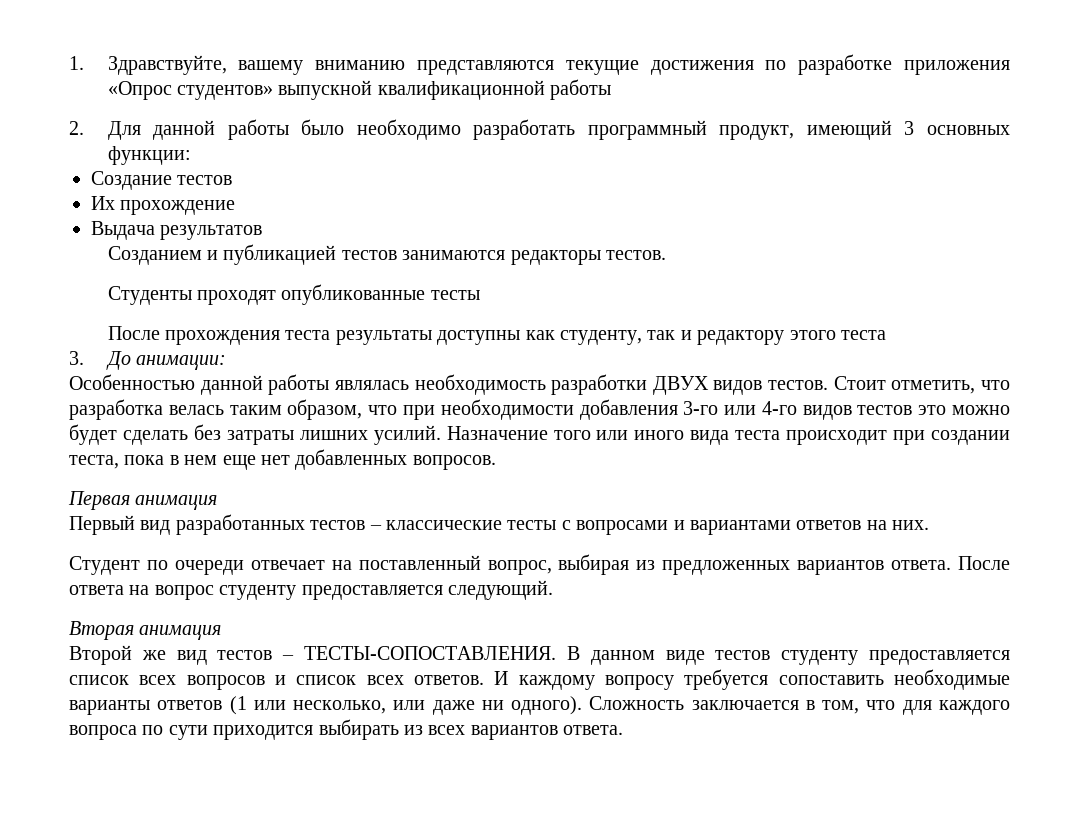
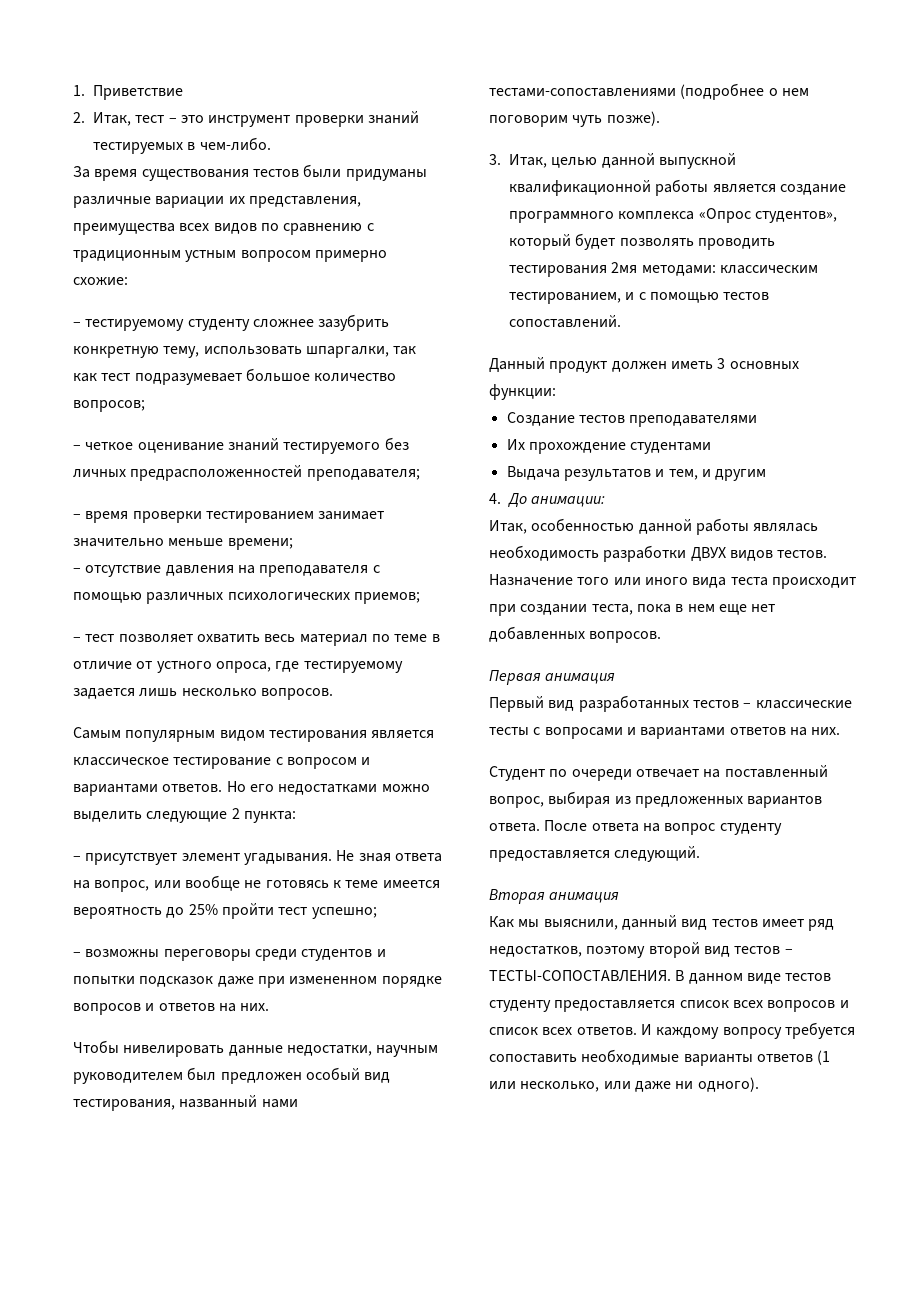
[107,54,1010,75] [107,79,612,100] [69,119,892,140] Здравствуйте, вашему вниманию представляются текущие достижения по разработке приложения «Опрос студентов» выпускной квалификационной работы // 2. Для данной работы было необходимо разработать программный продукт, имеющий -> [93,85,183,100] [73,111,419,127] [93,137,271,154] [73,164,427,181] [73,196,361,208] [73,223,374,235] [73,250,387,262] [73,277,128,285] [73,314,390,331] [73,346,417,358] [73,368,397,385] [73,400,145,412] [73,437,409,454] [73,465,420,481] [73,511,385,523] [73,538,293,550] [73,565,380,577] [73,592,420,604] [73,634,440,646] [73,661,403,673] [73,688,333,700] [73,727,435,742] [73,757,371,769] [73,781,430,796] [73,808,296,823] [73,850,442,865] [73,875,440,892] [73,903,377,919] [73,949,386,961] [73,976,442,988] [73,1003,270,1015] [73,1040,439,1057] [73,1067,391,1084] [73,1095,298,1111] [489,83,809,100] [489,111,660,127] [489,153,736,169] [509,179,846,196] [509,208,837,223] [509,233,775,250] [509,262,818,277] [509,292,770,304] [509,315,621,328] [489,357,713,373] Приветствие // 2. Итак, тест – это инструмент проверки знаний тестируемых в чем-либо. // За время существования тестов были придуманы различные вариации их представления, преимущества всех видов по сравнению с традиционным устным вопросом примерно схожие: // – тестируемому студенту сложнее зазубрить конкретную тему, использовать шпаргалки, так как тест подразумевает большое количество вопросов; // – четкое оценивание знаний тестируемого без личных предрасположенностей преподавателя; // – время проверки тестированием занимает значительно меньше времени; // – отсутствие давления на преподавателя с помощью различных психологических приемов; // – тест позволяет охватить весь материал по теме в отличие от устного опроса, где тестируемому задается лишь несколько вопросов. // Самым популярным видом тестирования является классическое тестирование с вопросом и вариантами ответов. Но его недостатками можно выделить следующие 2 пункта: // – присутствует элемент угадывания. Не зная ответа на вопрос, или вообще не готовясь к теме имеется вероятность до 25% пройти тест успешно; // – возможны переговоры среди студентов и попытки подсказок даже при измененном порядке вопросов и ответов на них. // Чтобы нивелировать данные недостатки, научным руководителем был предложен особый вид тестирования, названный нами тестами-сопоставлениями (подробнее о нем поговорим чуть позже). // 3. Итак, целью данной выпускной квалификационной работы является создание программного комплекса «Опрос студентов», который будет позволять проводить тестирования 2мя методами: классическим тестированием, и с помощью тестов сопоставлений. // Данный продукт должен иметь
(233, 180) none -> [629,415,758,427] преподавателями
(236, 207) none -> [630,442,712,454] студентами
[107,244,667,265] [107,284,480,305] [107,326,887,345] [69,351,84,365] // Созданием и публикацией тестов занимаются редакторы тестов. // Студенты проходят опубликованные тесты // После прохождения теста результаты доступны как студенту, так и редактору этого теста // 3. -> [655,469,767,481] [489,493,501,504] и тем, и другим // 4.
[69,374,195,390] Особенностью -> [489,518,635,534] Итак, особенностью
[833,376,1010,394] [69,399,1011,420] [69,424,441,445] Стоит отметить, что разработка велась таким образом, что при необходимости добавления 3-го или 4-го видов тестов это можно будет сделать без затраты лишних усилий. -> (828, 554) none
[69,645,166,665] Второй же -> [489,915,835,931] [489,942,700,958] Как мы выяснили, данный вид тестов имеет ряд недостатков, поэтому второй
[589,696,1010,715] [69,719,624,740] Сложность заключается в том, что для каждого вопроса по сути приходится выбирать из всех вариантов ответа. -> (759, 1084) none

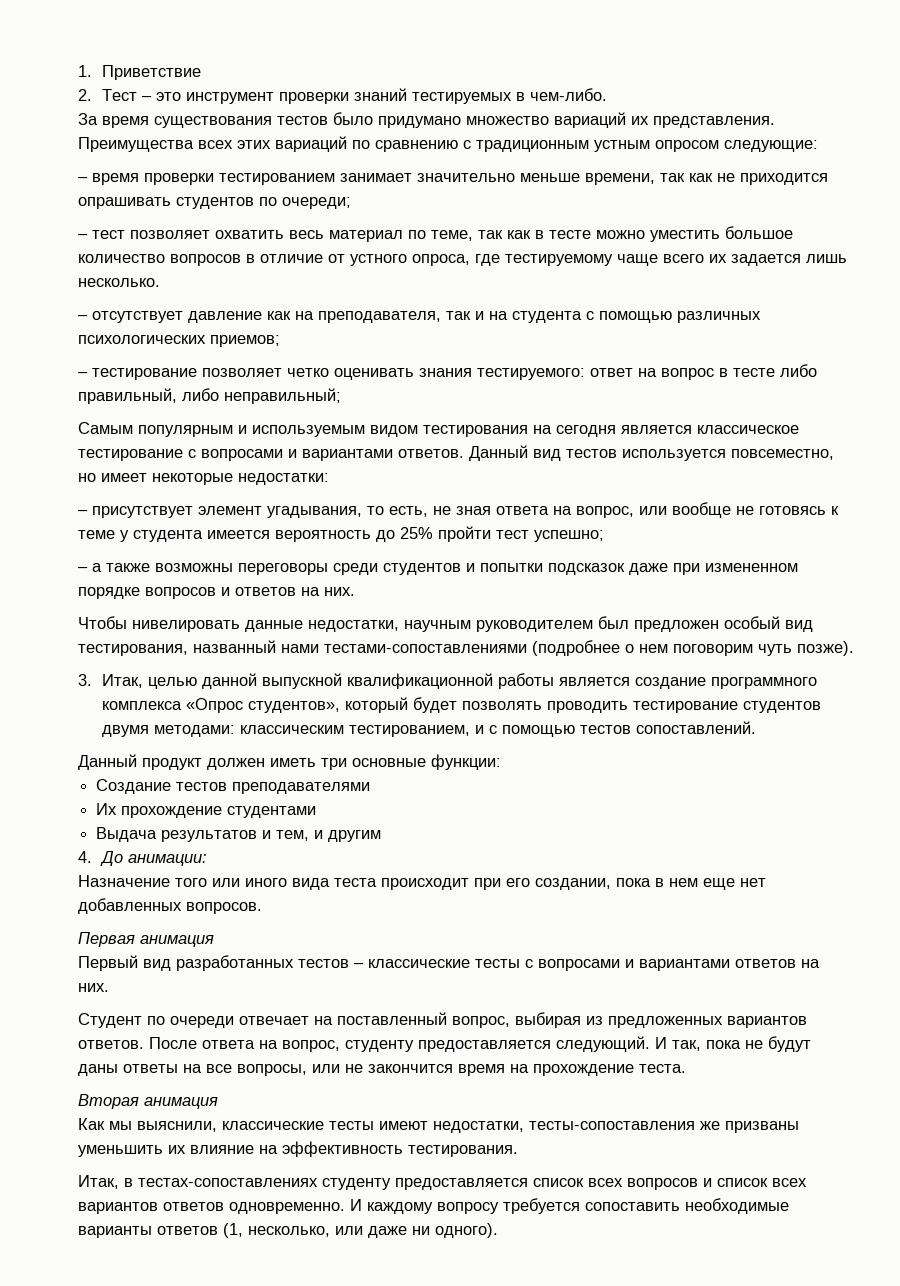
[93,112,165,126] Итак, тест -> [102,89,138,101] Тест
[303,164,427,181] [73,196,361,208] [73,223,257,235] были придуманы различные вариации их представления, преимущества всех видов -> [333,112,775,128] [78,136,347,152] было придумано множество вариаций их представления. Преимущества всех этих вариаций
[240,250,387,262] [73,277,128,285] [73,314,390,331] [73,346,417,358] [73,368,397,385] [73,400,145,412] [73,437,409,454] [73,465,420,481] вопросом примерно схожие: // – тестируемому студенту сложнее зазубрить конкретную тему, использовать шпаргалки, так как тест подразумевает большое количество вопросов; // – четкое оценивание знаний тестируемого без личных предрасположенностей преподавателя; -> [655,140,818,152] опросом следующие:
[227,538,293,550] [73,565,380,577] [73,592,420,604] времени; // – отсутствие давления на преподавателя с помощью различных психологических приемов; -> [585,173,828,185] [78,197,351,209] времени, так как не приходится опрашивать студентов по очереди;
[394,634,428,642] теме -> [431,226,793,242] [78,254,241,266] теме, так как в тесте можно уместить большое количество вопросов
[73,688,333,700] [73,727,367,742] задается лишь несколько вопросов. // Самым популярным видом тестирования -> [617,254,847,266] [78,278,160,287] [78,311,761,323] [78,335,280,347] [78,364,817,380] [78,388,341,404] [78,422,616,437] чаще всего их задается лишь несколько. // – отсутствует давление как на преподавателя, так и на студента с помощью различных психологических приемов; // – тестирование позволяет четко оценивать знания тестируемого: ответ на вопрос в тесте либо правильный, либо неправильный; // Самым популярным и используемым видом тестирования на сегодня
[286,757,357,769] вопросом -> [201,449,283,461] вопросами
[226,781,430,795] [73,808,296,823] Но его недостатками можно выделить следующие 2 пункта: -> [469,445,834,461] [78,473,329,485] Данный вид тестов используется повсеместно, но имеет некоторые недостатки:
[243,850,355,865] угадывания. Не -> [267,506,451,518] угадывания, то есть, не
(379, 884) none -> [120,530,203,542] у студента
(81, 954) none -> [92,563,150,572] а также
[509,262,638,277] тестирования 2мя -> [633,701,822,713] [102,725,150,737] тестирование студентов двумя
[717,358,799,369] 3 основных -> [321,758,426,770] три основные
[489,518,819,535] [489,545,828,562] Итак, особенностью данной работы являлась необходимость разработки ДВУХ видов тестов. -> (208, 860) none
[520,604,633,615] создании теста, -> [506,878,611,890] его создании,
[489,823,540,832] ответа. -> [78,1040,144,1049] ответов.
[664,823,716,835] вопрос -> [282,1040,340,1052] вопрос,
(701, 854) none -> [655,1036,811,1052] [78,1064,686,1076] И так, пока не будут даны ответы на все вопросы, или не закончится время на прохождение теста.
[621,915,835,931] [489,942,793,958] [489,970,832,984] данный вид тестов имеет ряд недостатков, поэтому второй вид тестов – ТЕСТЫ-СОПОСТАВЛЕНИЯ. В данном виде тестов -> [222,1121,799,1133] [78,1141,518,1157] [78,1175,318,1189] классические тесты имеют недостатки, тесты-сопоставления же призваны уменьшить их влияние на эффективность тестирования. // Итак, в тестах-сопоставлениях
[576,1027,637,1035] ответов. -> [78,1202,345,1214] вариантов ответов одновременно.
[817,1050,831,1065] [489,1081,516,1090] (1 или -> [223,1223,243,1238] (1,

